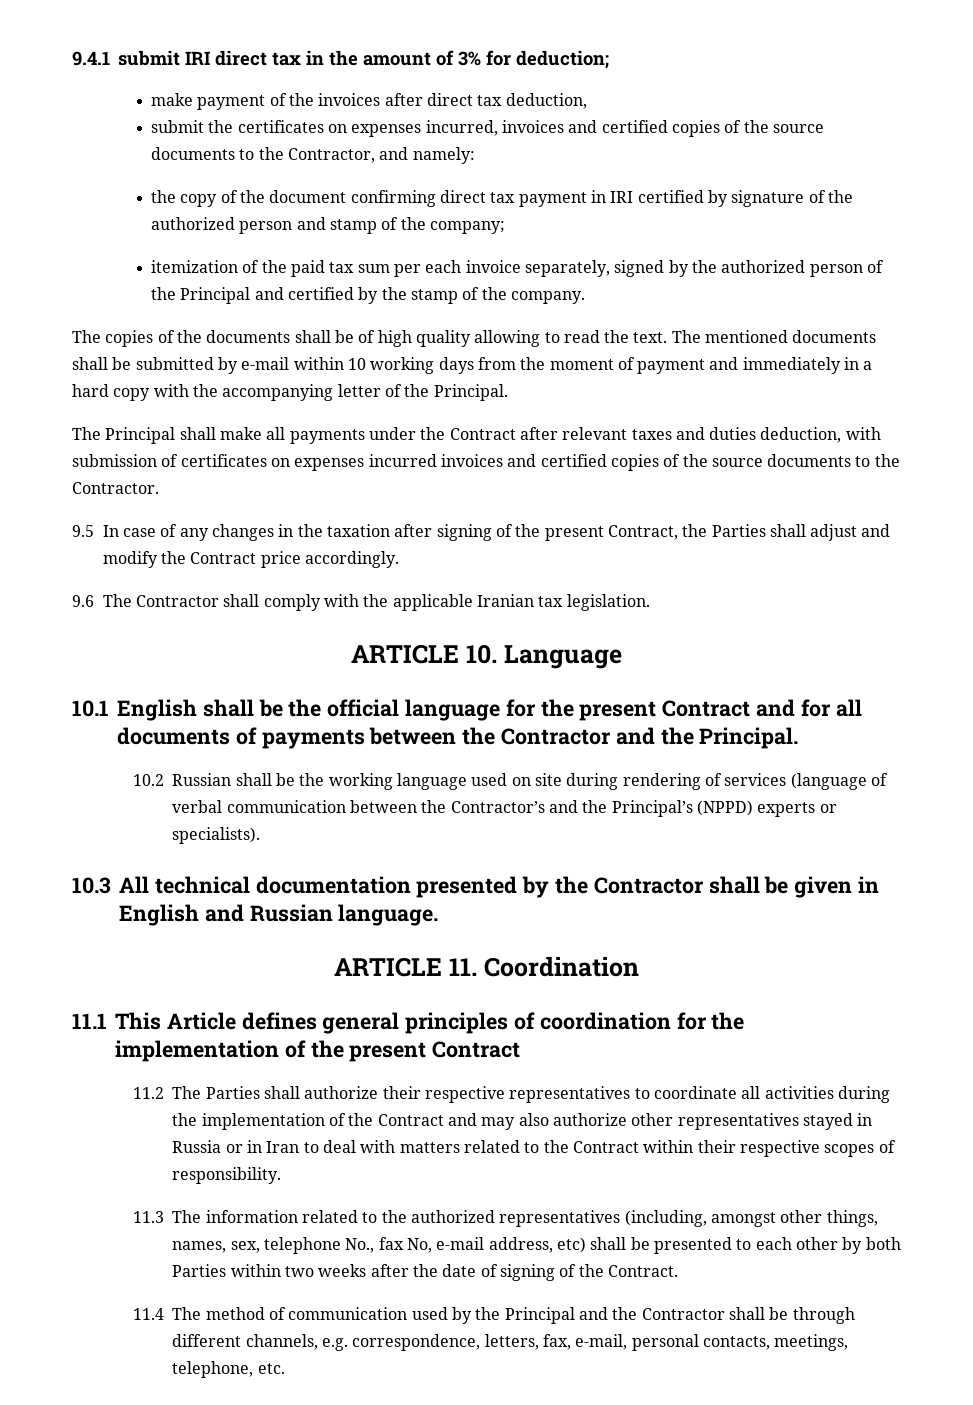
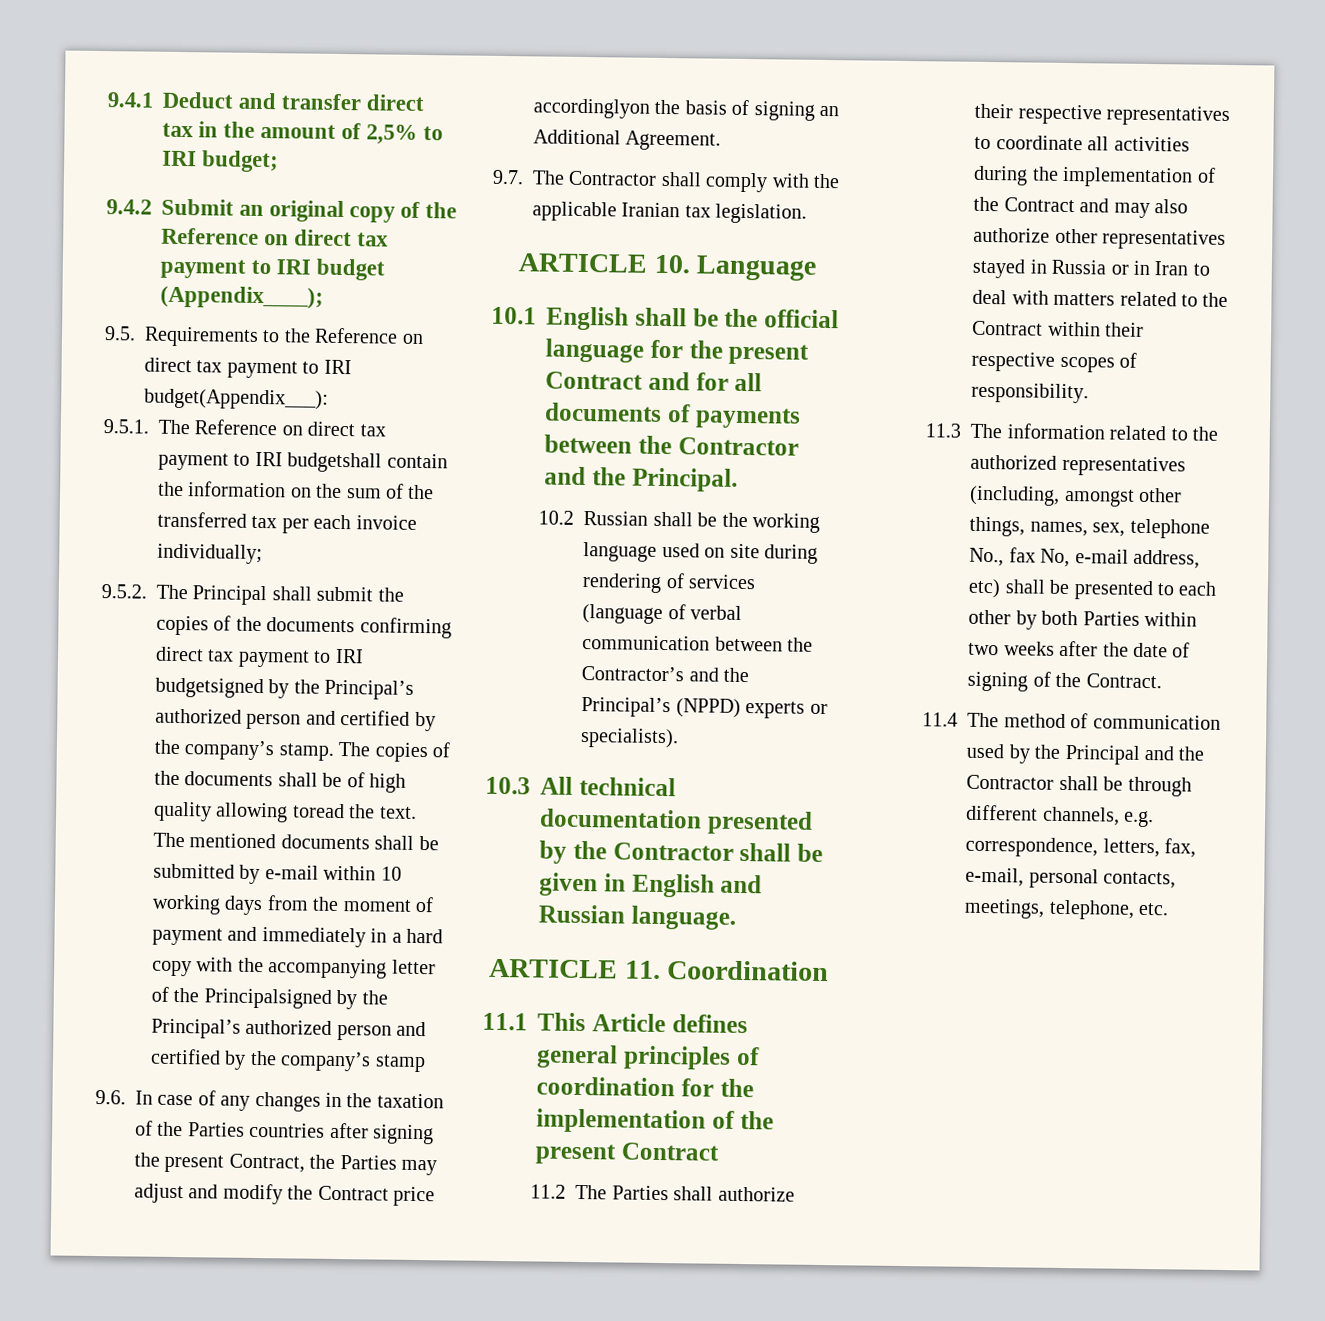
[118,50,210,66] submit IRI -> [162,91,362,111] Deduct and transfer
[458,50,609,69] [151,93,587,110] [151,120,824,137] [151,147,475,164] [151,190,853,207] [151,217,505,234] [151,260,884,277] [151,287,585,304] 3% for deduction; // make payment of the invoices after direct tax deduction, // submit the certificates on expenses incurred, invoices and certified copies of the source documents to the Contractor, and namely: // the copy of the document confirming direct tax payment in IRI certified by signature of the authorized person and stamp of the company; // itemization of the paid tax sum per each invoice separately, signed by the authorized person of the Principal and certified by the stamp of the company. // -> [366,124,444,145] [162,150,280,173] [106,198,458,223] [161,227,390,247] [160,258,386,281] [160,285,324,309] [104,326,424,347] [144,357,352,379] [144,388,329,410] [103,419,386,437] [158,451,448,473] [158,481,435,500] [157,511,417,534] [157,543,263,565] [101,584,404,606] [156,615,452,639] [155,646,364,668] [155,677,415,700] [155,708,436,732] [154,739,334,761] 2,5% to IRI budget; // 9.4.2 Submit an original copy of the Reference on direct tax payment to IRI budget (Appendix____); // 9.5. Requirements to the Reference on direct tax payment to IRI budget(Appendix___): // 9.5.1. The Reference on direct tax payment to IRI budgetshall contain the information on the sum of the transferred tax per each invoice individually; // 9.5.2. The Principal shall submit the copies of the documents confirming direct tax payment to IRI budgetsigned by the Principal’s authorized person and certified by the company’s stamp.
[544,330,600,343] to read -> [292,803,345,819] toread
[433,384,508,401] [72,427,881,444] [72,454,900,471] [72,482,159,494] [72,525,94,537] Principal. // The Principal shall make all payments under the Contract after relevant taxes and duties deduction, with submission of certificates on expenses incurred invoices and certified copies of the source documents to the Contractor. // 9.5 -> [203,988,388,1010] [151,1018,427,1041] [150,1048,426,1073] [95,1090,126,1105] Principalsigned by the Principal’s authorized person and certified by the company’s stamp // 9.6.
(390, 530) none -> [135,1120,326,1138] of the Parties countries
[495,524,513,537] of -> (434, 1134) none
[769,524,806,537] shall -> [401,1159,437,1176] may
[304,551,399,568] [72,595,94,607] accordingly. // 9.6 -> [533,98,839,121] [533,129,722,151] [492,169,524,185] accordinglyon the basis of signing an Additional Agreement. // 9.7.

